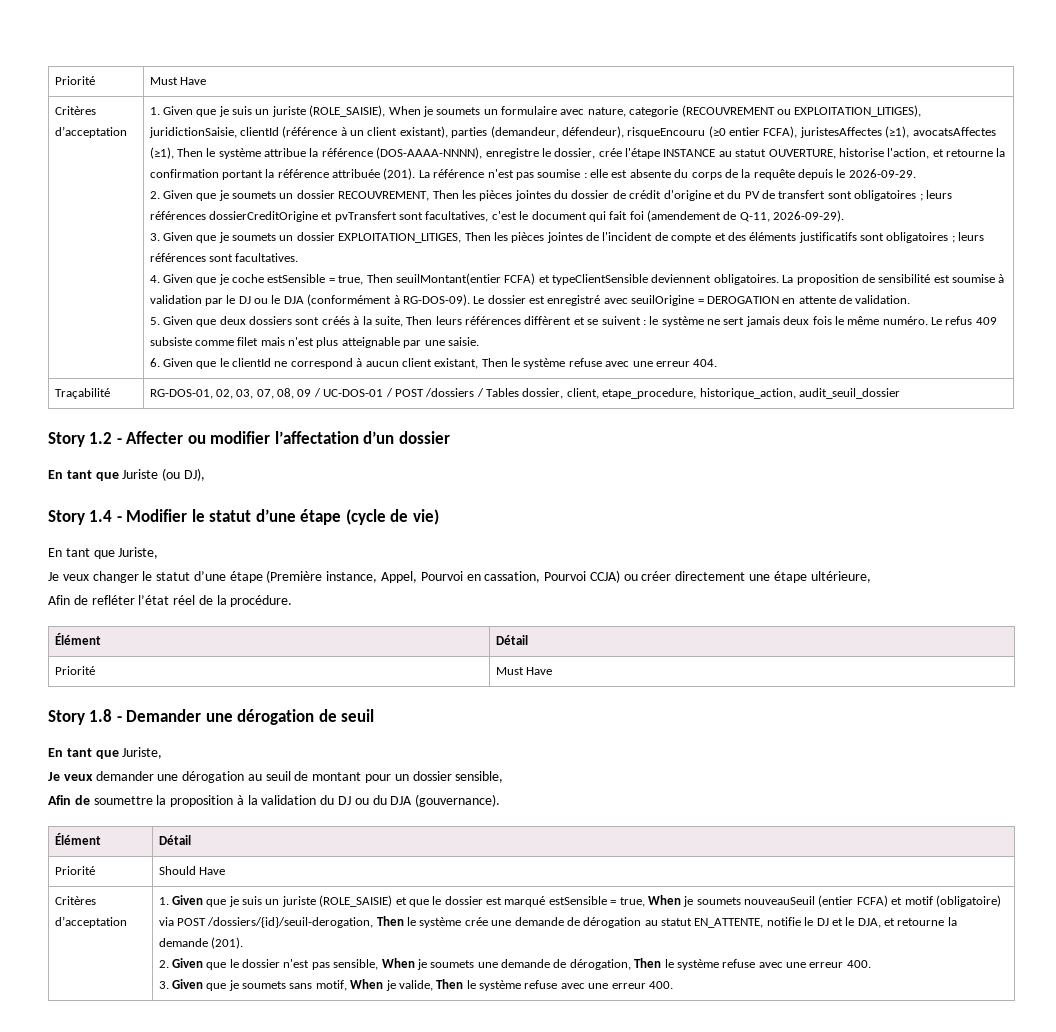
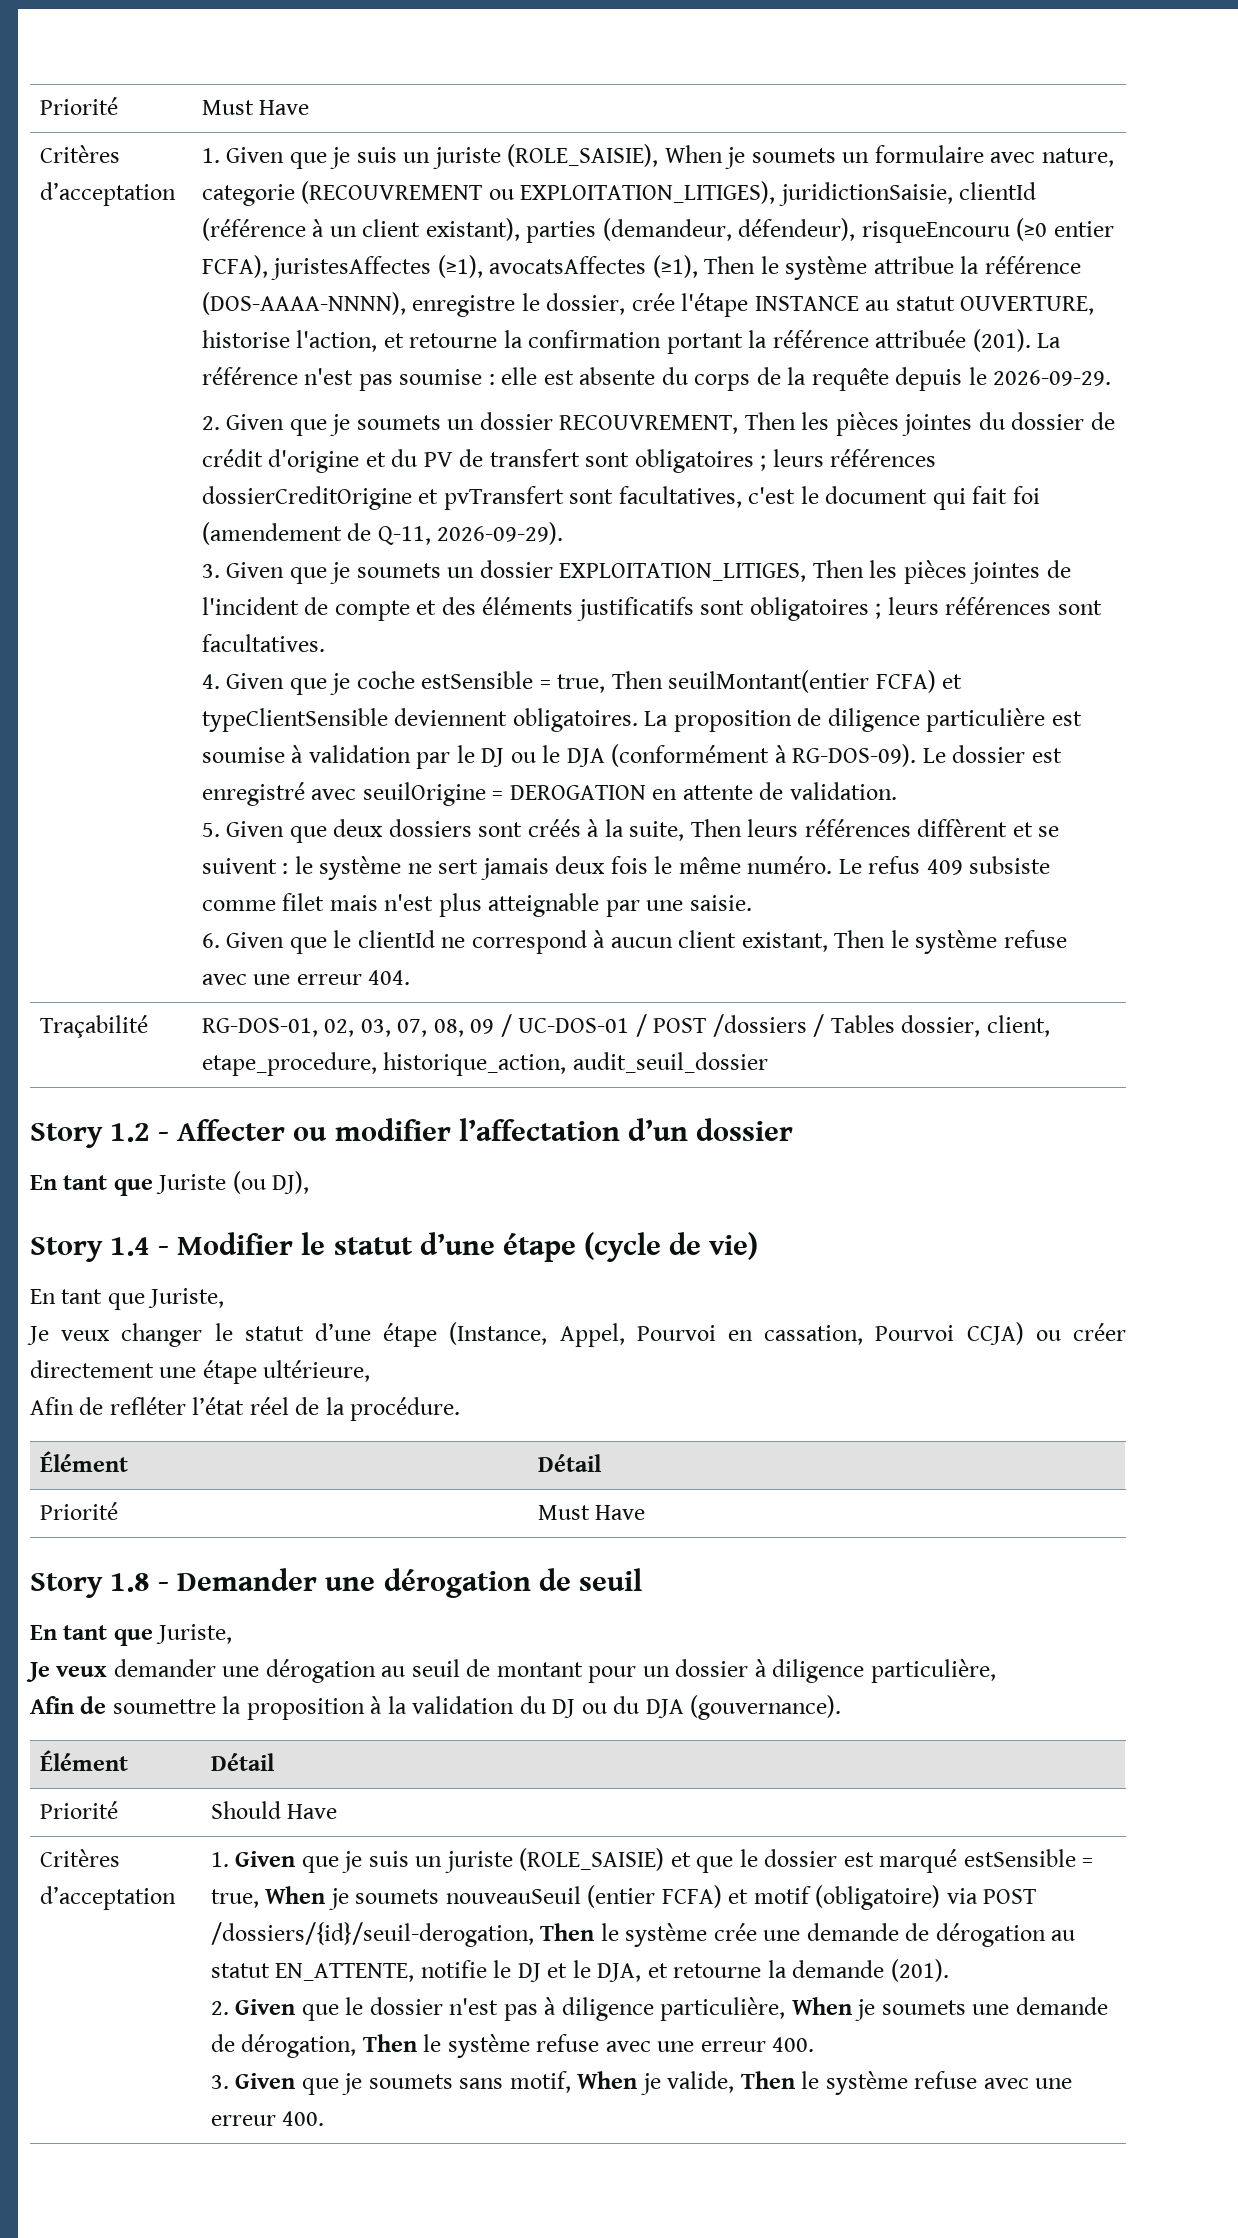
[878,274,931,283] sensibilité -> [827,708,1046,732] diligence particulière
[266,570,378,583] (Première instance, -> [449,1322,548,1345] (Instance,
[455,771,504,783] sensible, -> [754,1659,996,1683] à diligence particulière,
[333,959,379,970] sensible, -> [544,1997,786,2021] à diligence particulière,

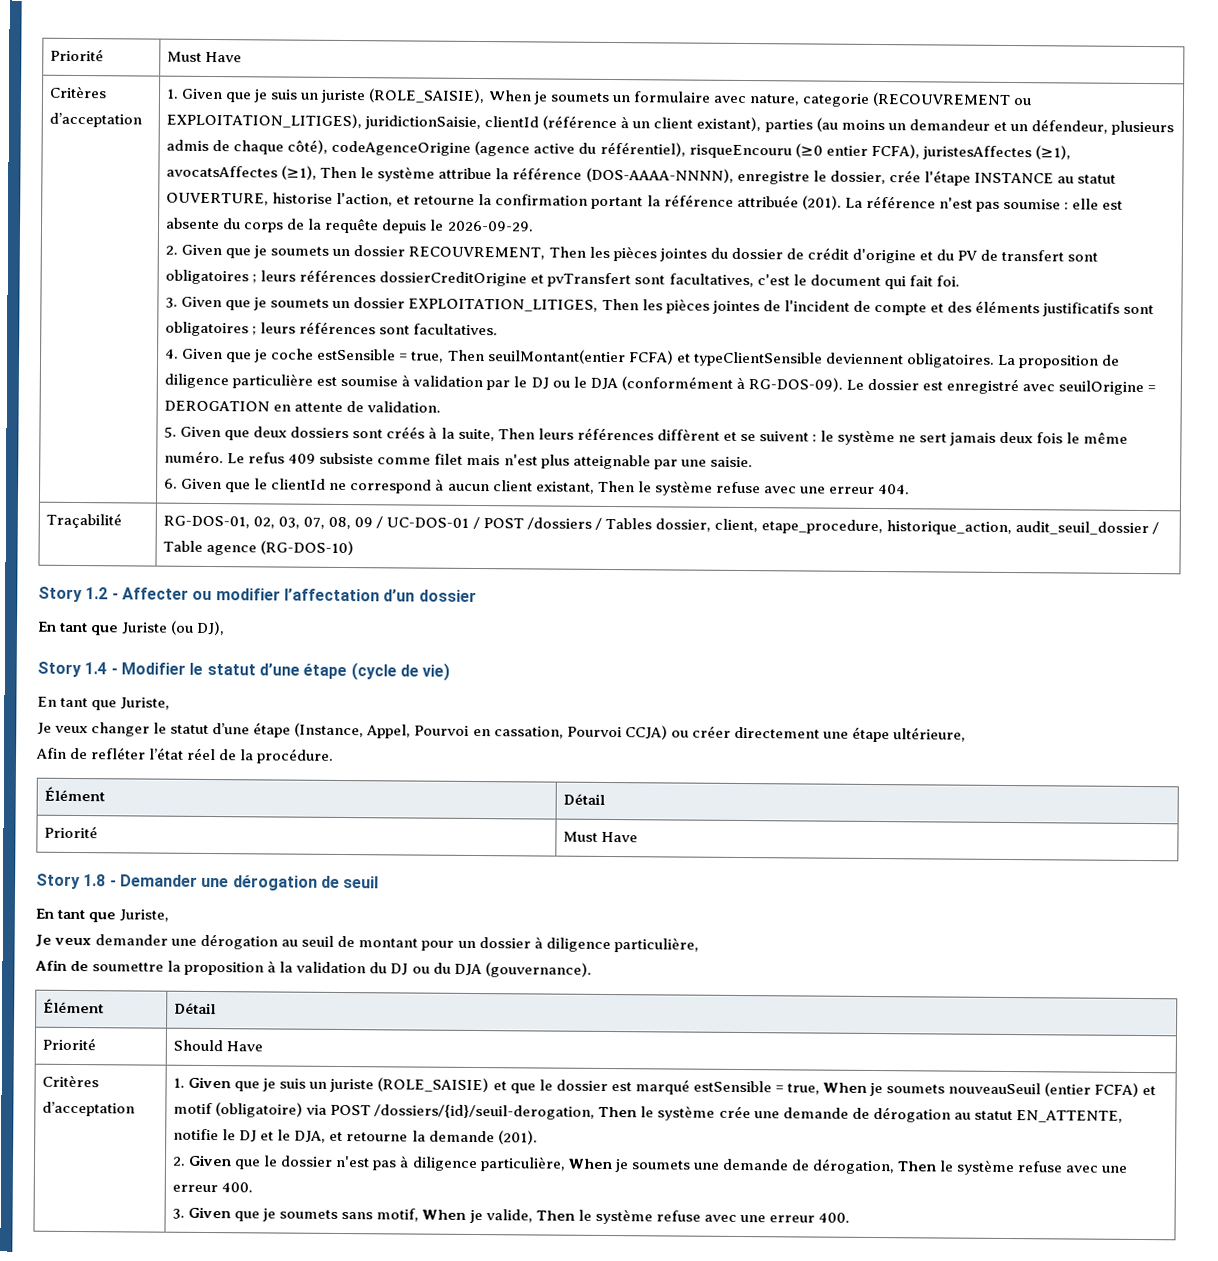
[602,218,856,241] (demandeur, défendeur), -> [815,117,1174,136] [166,139,686,157] (au moins un demandeur et un défendeur, plusieurs admis de chaque côté), codeAgenceOrigine (agence active du référentiel),
[1012,486,1040,504] [201,522,564,545] foi (amendement de Q-11, 2026-09-29). -> [935,275,960,287] foi.
(768, 1062) none -> [1152,522,1160,535] [163,540,355,556] / Table agence (RG-DOS-10)

